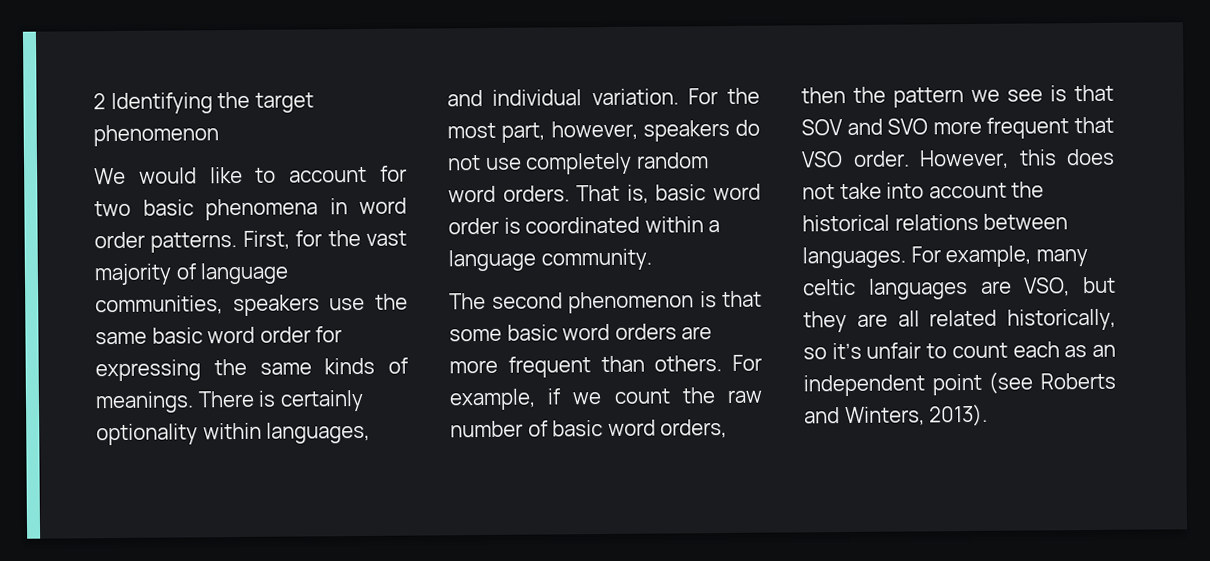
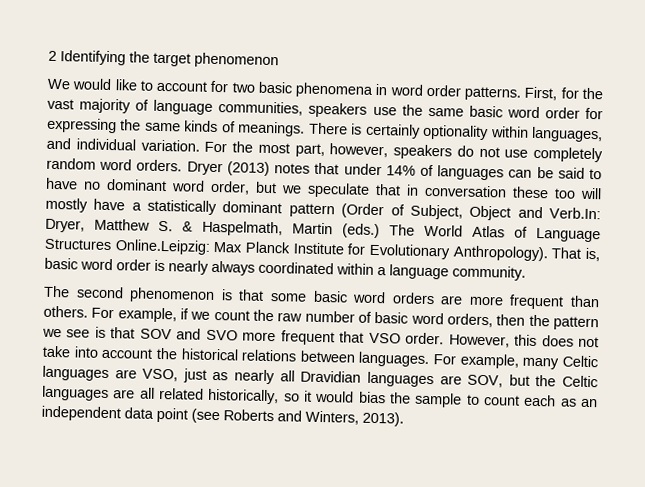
(570, 193) none -> [186,161,603,181] [45,177,602,200] [45,197,601,221] [45,218,601,243] [44,238,548,262] Dryer (2013) notes that under 14% of languages can be said to have no dominant word order, but we speculate that in conversation these too will mostly have a statistically dominant pattern (Order of Subject, Object and Verb.In: Dryer, Matthew S. & Haspelmath, Martin (eds.) The World Atlas of Language Structures Online.Leipzig: Max Planck Institute for Evolutionary Anthropology).
(521, 225) none -> [168,260,255,276] nearly always
[802,278,856,296] celtic -> [561,355,598,368] Celtic
[1082,276,1116,294] [803,311,847,333] but they -> [182,368,599,388] [42,385,109,402] just as nearly all Dravidian languages are SOV, but the Celtic languages
[831,342,922,360] it’s unfair -> [304,390,463,408] it would bias the sample
(925, 385) none -> [124,407,154,419] data

